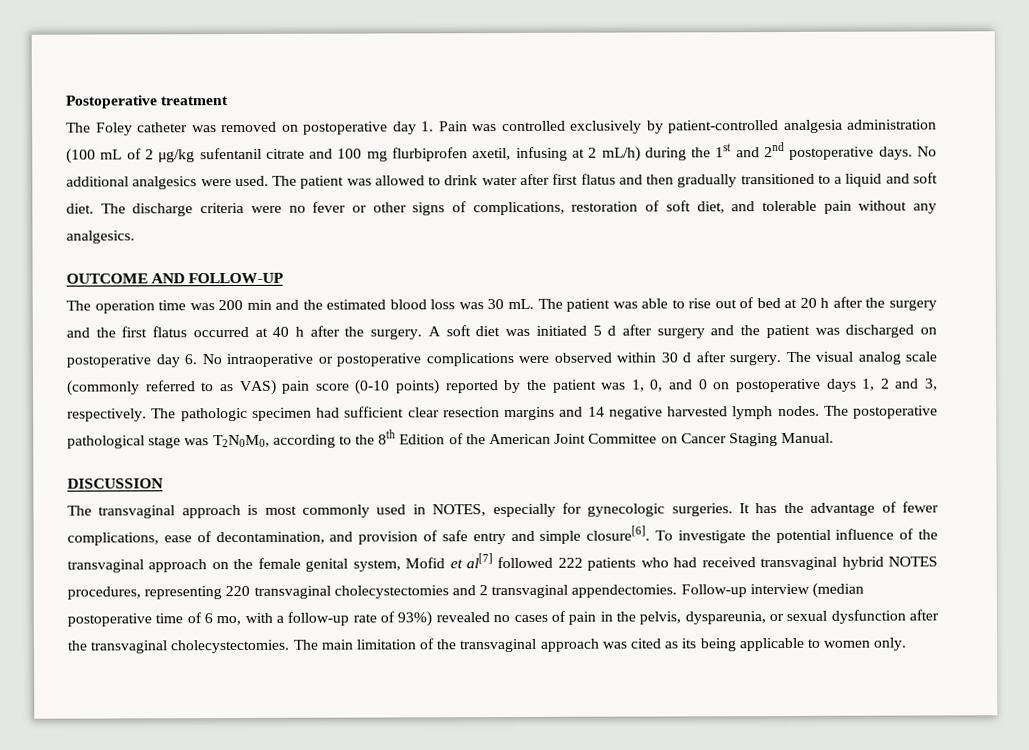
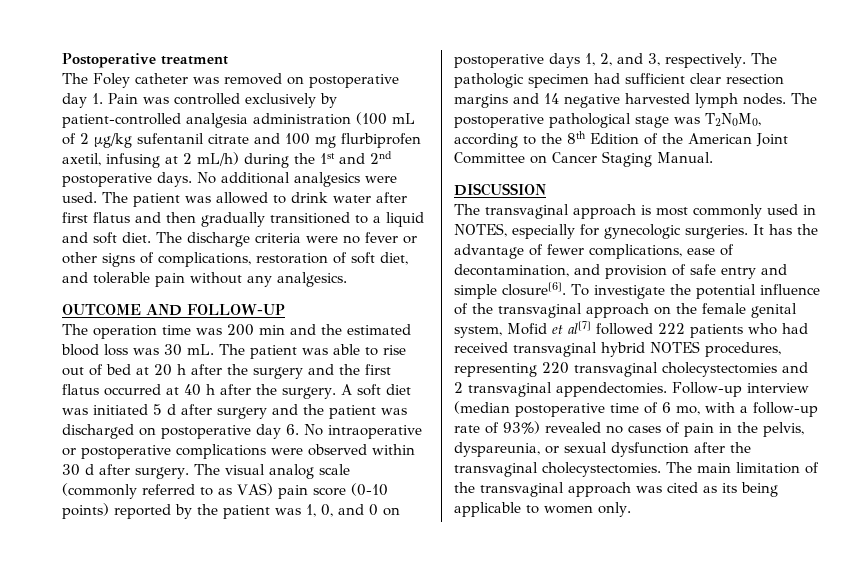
[880,378,890,389] 2 -> [600,53,612,66] 2,

